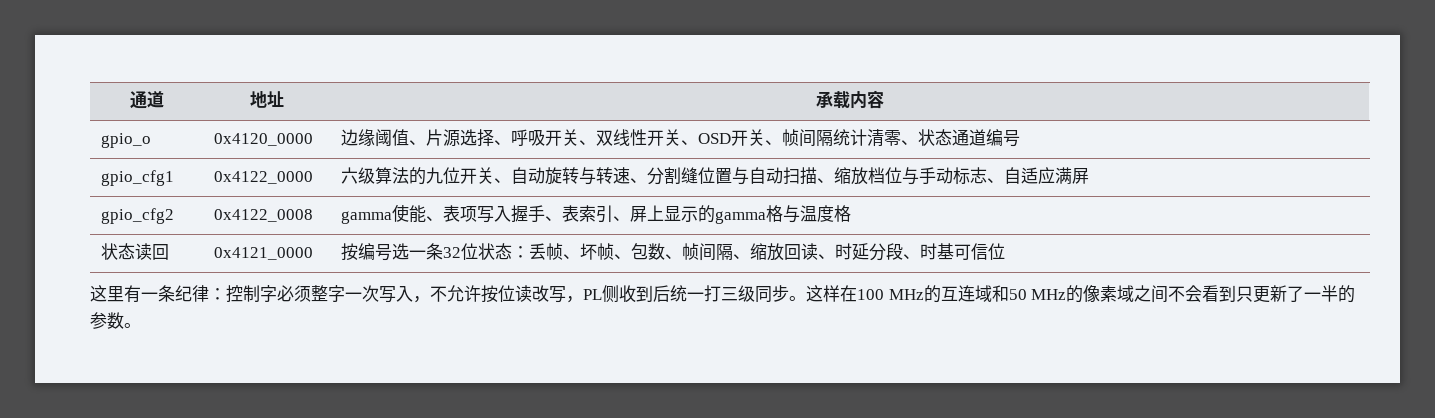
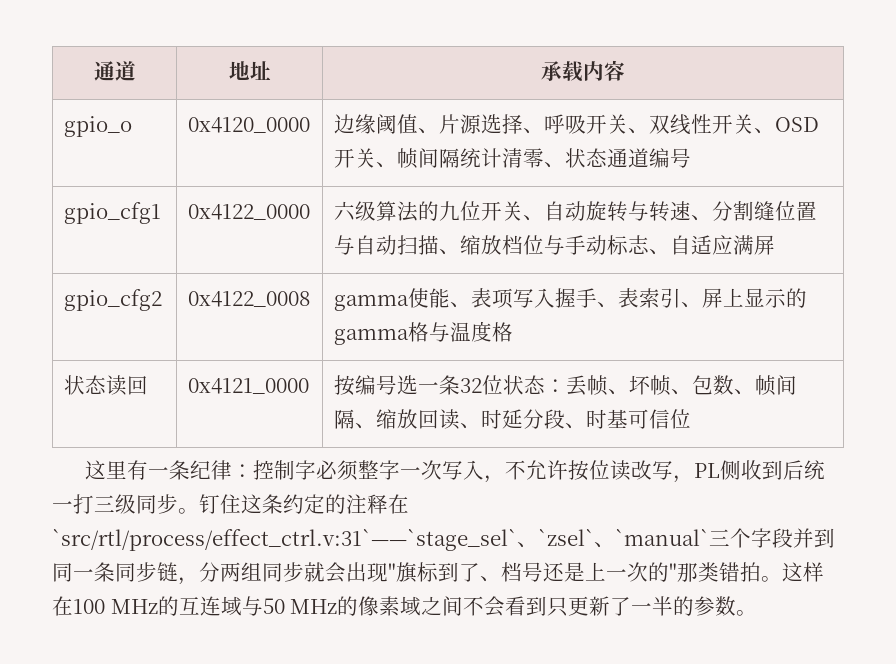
(806, 298) none -> [199,494,409,514] [52,528,835,551] [52,562,782,585] 钉住这条约定的注释在`src/rtl/process/effect_ctrl.v:31`——`stage_sel`、`zsel`、`manual`三个字段并到同一条同步链，分两组同步就会出现"旗标到了、档号还是上一次的"那类错拍。
[991,285,1009,302] 和 -> [241,596,263,616] 与

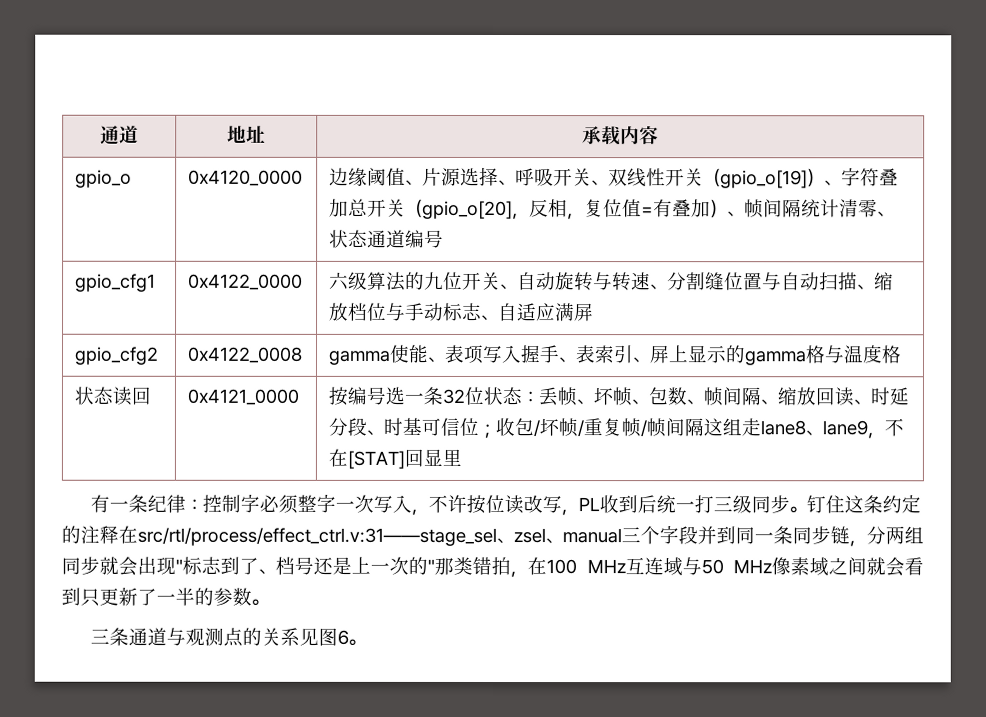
[753,117,819,134] [333,148,376,168] 、OSD开关 -> [703,167,900,189] [329,198,729,220] （gpio_o[19]）、字符叠加总开关（gpio_o[20]，反相，复位值=有叠加）
[84,460,127,480] // 这里 -> [478,418,905,439] [328,448,463,469] ；收包/坏帧/重复帧/帧间隔这组走lane8、lane9，不在[STAT]回显里 //
[525,460,547,480] 允 -> (449, 503) none
[719,460,741,480] 侧 -> (601, 504) none
[52,529,709,551] `src/rtl/process/effect_ctrl.v:31`——`stage_sel`、`zsel`、`manual` -> [137,527,622,547] src/rtl/process/effect_ctrl.v:31——stage_sel、zsel、manual
[396,562,439,583] 旗标 -> [182,556,221,575] 标志
[761,562,824,582] 。这样 -> [510,571,528,578] ，
[157,596,179,616] 的 -> (626, 566) none
[337,596,359,616] 的 -> (772, 566) none
[463,596,485,616] 不 -> [866,557,886,576] 就
(758, 613) none -> [90,627,367,647] // 三条通道与观测点的关系见图6。

